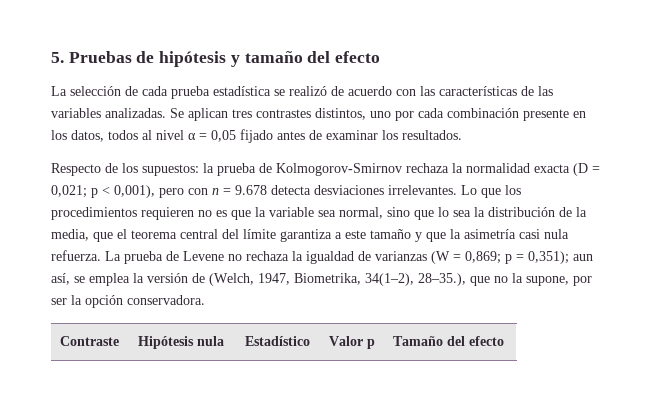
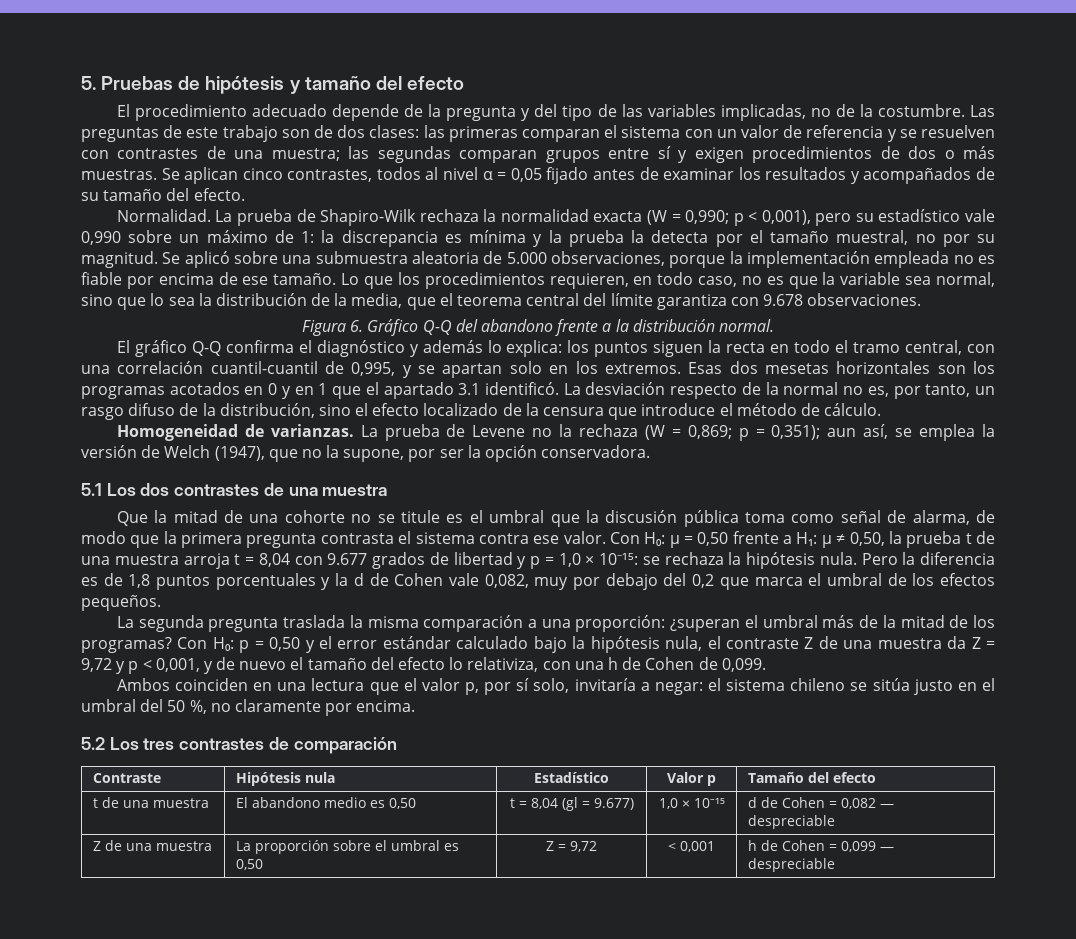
[51,86,553,99] [51,108,586,121] [51,130,104,142] La selección de cada prueba estadística se realizó de acuerdo con las características de las variables analizadas. Se aplican tres contrastes distintos, uno por cada combinación presente en los datos, -> [116,104,996,121] [81,125,996,142] [81,146,996,163] [81,167,373,184] El procedimiento adecuado depende de la pregunta y del tipo de las variables implicadas, no de la costumbre. Las preguntas de este trabajo son de dos clases: las primeras comparan el sistema con un valor de referencia y se resuelven con contrastes de una muestra; las segundas comparan grupos entre sí y exigen procedimientos de dos o más muestras. Se aplican cinco contrastes,
[402,130,462,140] [51,163,402,176] resultados. // Respecto de los supuestos: la prueba de Kolmogorov-Smirnov -> [765,167,995,184] [81,188,245,201] [116,209,417,226] resultados y acompañados de su tamaño del efecto. // Normalidad. La prueba de Shapiro-Wilk
[573,163,600,176] [51,185,87,198] (D = 0,021; -> [646,210,730,225] (W = 0,990;
[188,185,521,198] [51,207,194,220] con n = 9.678 detecta desviaciones irrelevantes. Lo que los procedimientos requieren -> [855,209,996,222] [81,230,995,247] [81,251,996,268] [81,272,738,289] su estadístico vale 0,990 sobre un máximo de 1: la discrepancia es mínima y la prueba la detecta por el tamaño muestral, no por su magnitud. Se aplicó sobre una submuestra aleatoria de 5.000 observaciones, porque la implementación empleada no es fiable por encima de ese tamaño. Lo que los procedimientos requieren, en todo caso,
[335,229,569,242] [51,250,101,261] a este tamaño y que la asimetría casi nula refuerza. -> [730,293,922,306] [302,319,774,336] [116,340,996,357] [81,361,996,378] [81,382,996,399] [81,403,882,420] [116,424,354,441] con 9.678 observaciones. // Figura 6. Gráfico Q-Q del abandono frente a la distribución normal. // El gráfico Q-Q confirma el diagnóstico y además lo explica: los puntos siguen la recta en todo el tramo central, con una correlación cuantil-cuantil de 0,995, y se apartan solo en los extremos. Esas dos mesetas horizontales son los programas acotados en 0 y en 1 que el apartado 3.1 identificó. La desviación respecto de la normal no es, por tanto, un rasgo difuso de la distribución, sino el efecto localizado de la censura que introduce el método de cálculo. // Homogeneidad de varianzas.
[246,251,427,264] rechaza la igualdad de varianzas -> [559,424,639,437] la rechaza
[209,273,466,286] (Welch, 1947, Biometrika, 34(1–2), 28–35.), -> [164,445,265,461] Welch (1947),
(205, 300) none -> [81,483,388,496] [116,510,996,527] [81,531,996,548] [81,552,995,569] [81,573,995,590] [81,595,161,611] [116,615,996,632] [81,636,995,653] [81,657,766,674] [116,678,995,695] [81,699,416,716] [81,737,397,754] // 5.1 Los dos contrastes de una muestra // Que la mitad de una cohorte no se titule es el umbral que la discusión pública toma como señal de alarma, de modo que la primera pregunta contrasta el sistema contra ese valor. Con H₀: μ = 0,50 frente a H₁: μ ≠ 0,50, la prueba t de una muestra arroja t = 8,04 con 9.677 grados de libertad y p = 1,0 × 10⁻¹⁵: se rechaza la hipótesis nula. Pero la diferencia es de 1,8 puntos porcentuales y la d de Cohen vale 0,082, muy por debajo del 0,2 que marca el umbral de los efectos pequeños. // La segunda pregunta traslada la misma comparación a una proporción: ¿superan el umbral más de la mitad de los programas? Con H₀: p = 0,50 y el error estándar calculado bajo la hipótesis nula, el contraste Z de una muestra da Z = 9,72 y p < 0,001, y de nuevo el tamaño del efecto lo relativiza, con una h de Cohen de 0,099. // Ambos coinciden en una lectura que el valor p, por sí solo, invitaría a negar: el sistema chileno se sitúa justo en el umbral del 50 %, no claramente por encima. // 5.2 Los tres contrastes de comparación
(505, 341) none -> [92,797,209,808] [235,797,416,809] [509,797,634,811] [658,798,725,809] [747,797,894,809] [747,815,835,829] [92,840,212,851] [235,840,459,854] [235,859,263,870] [546,841,597,852] [668,841,715,852] [747,840,894,852] [747,858,835,872] // t de una muestra | El abandono medio es 0,50 | t = 8,04 (gl = 9.677) | 1,0 × 10⁻¹⁵ | d de Cohen = 0,082 — despreciable // Z de una muestra | La proporción sobre el umbral es 0,50 | Z = 9,72 | < 0,001 | h de Cohen = 0,099 — despreciable

